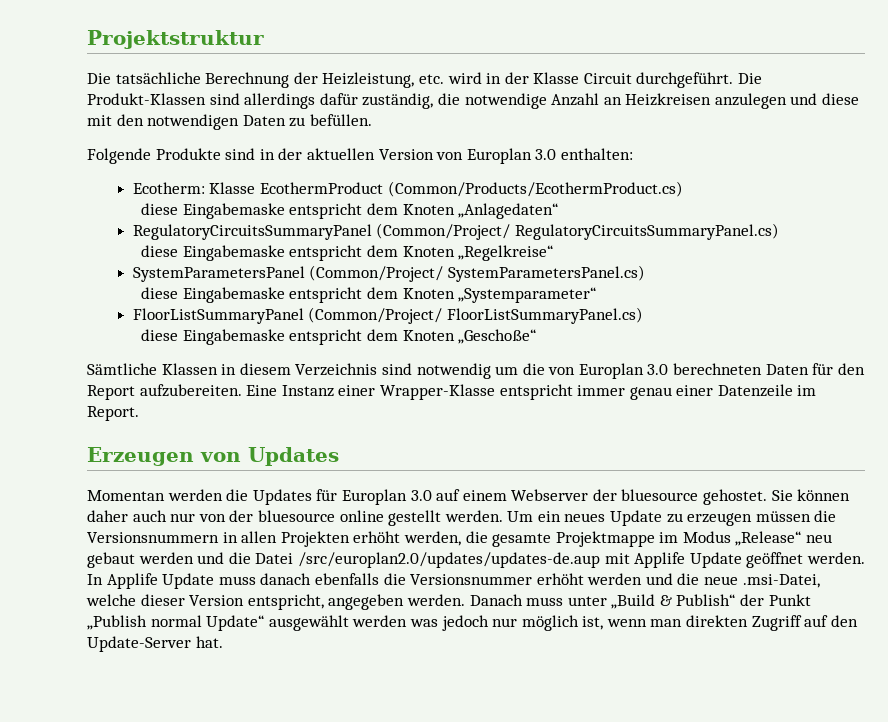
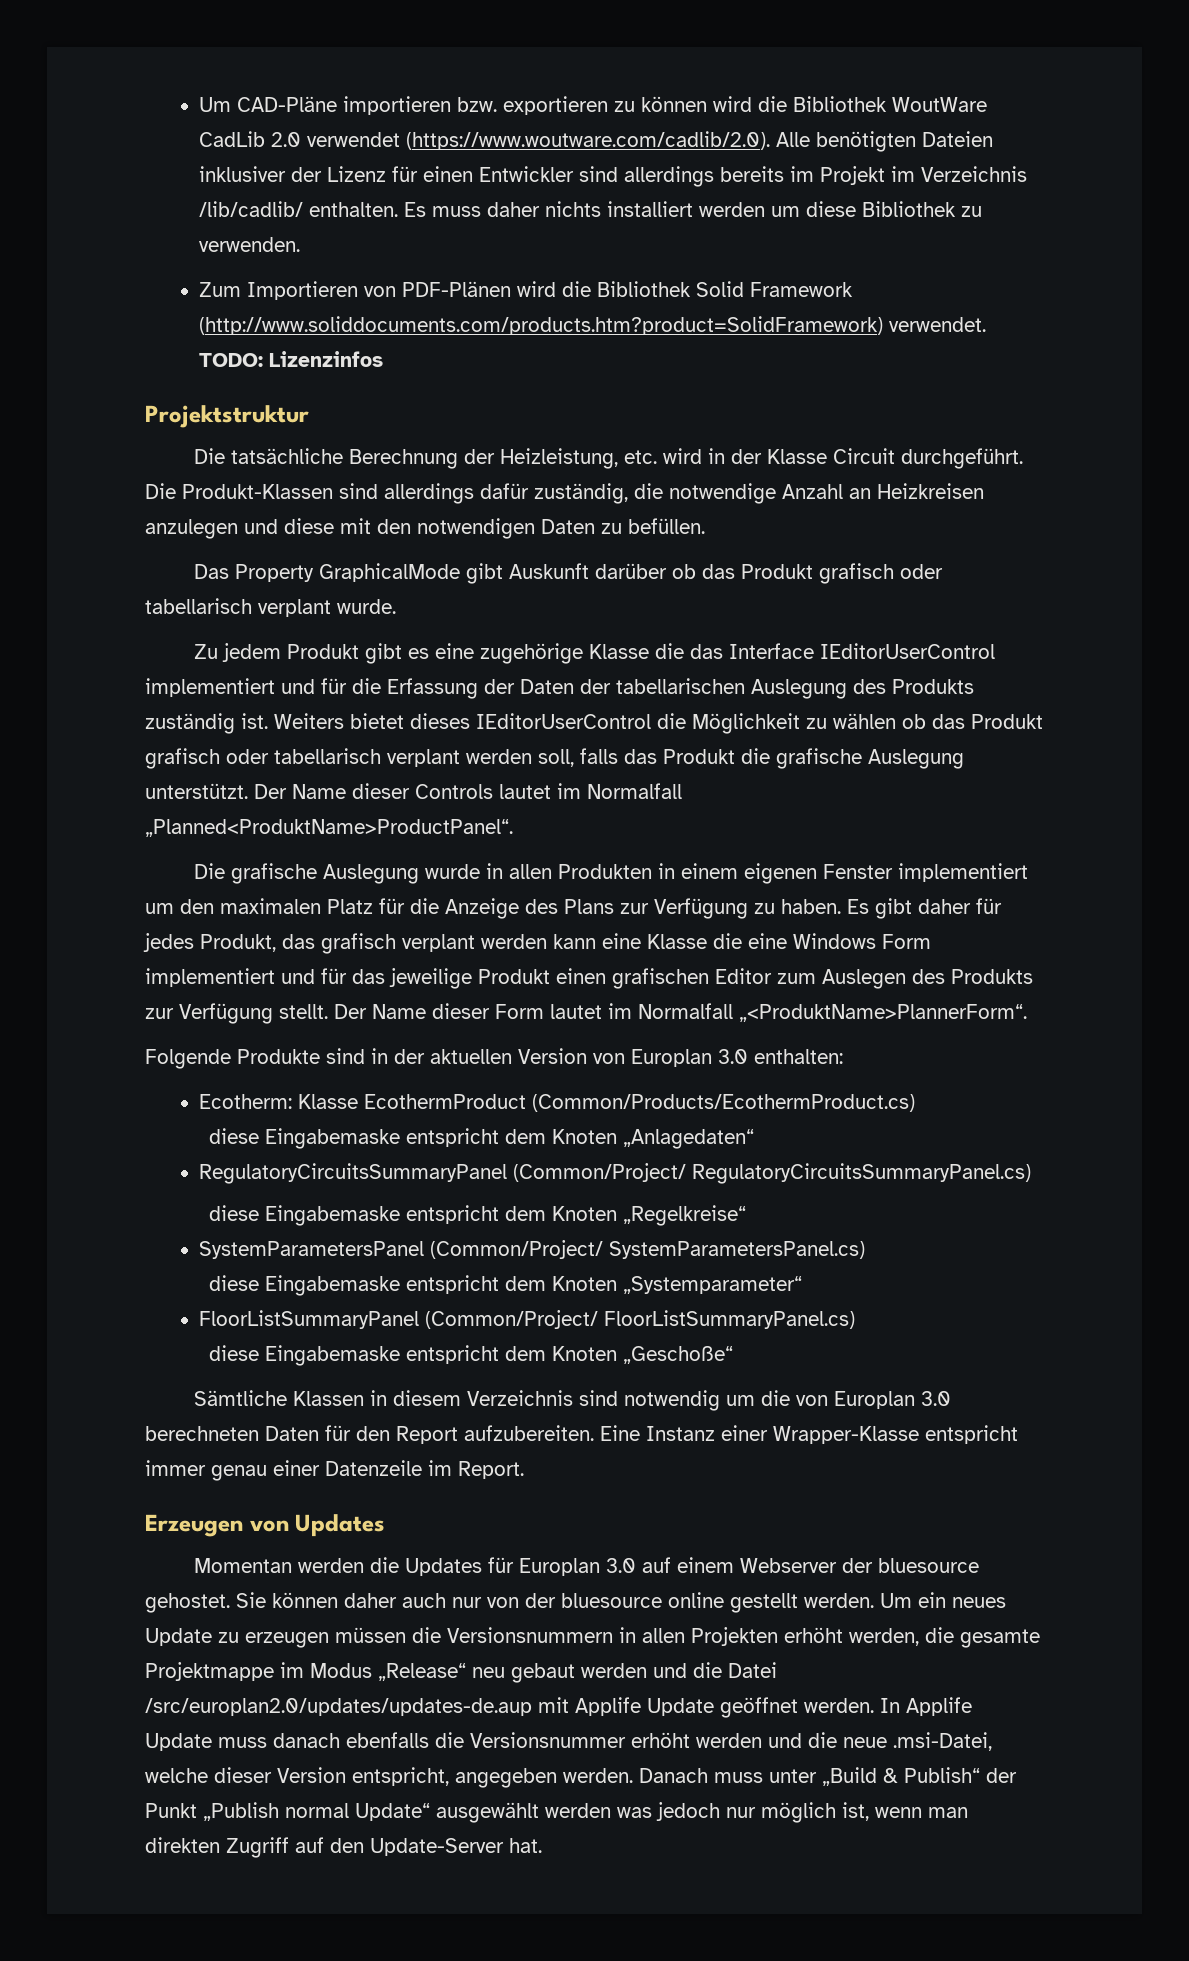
(87, 39) none -> [199,96,988,115] [199,131,994,152] [199,166,1028,187] [199,201,983,217] [199,237,301,252] [199,281,854,300] [199,316,987,335] [199,351,384,367] Um CAD-Pläne importieren bzw. exportieren zu können wird die Bibliothek WoutWare CadLib 2.0 verwendet (https://www.woutware.com/cadlib/2.0). Alle benötigten Dateien inklusiver der Lizenz für einen Entwickler sind allerdings bereits im Projekt im Verzeichnis /lib/cadlib/ enthalten. Es muss daher nichts installiert werden um diese Bibliothek zu verwenden. // Zum Importieren von PDF-Plänen wird die Bibliothek Solid Framework (http://www.soliddocuments.com/products.htm?product=SolidFramework) verwendet. TODO: Lizenzinfos //
(372, 120) none -> [193,563,943,584] [145,598,396,617] [193,643,995,664] [145,678,974,699] [145,713,1043,734] [145,748,964,769] [145,783,682,799] [145,819,513,837] [193,863,1028,884] [145,898,1002,919] [143,933,931,954] [145,968,1033,989] [145,1003,1027,1024] // Das Property GraphicalMode gibt Auskunft darüber ob das Produkt grafisch oder tabellarisch verplant wurde. // Zu jedem Produkt gibt es eine zugehörige Klasse die das Interface IEditorUserControl implementiert und für die Erfassung der Daten der tabellarischen Auslegung des Produkts zuständig ist. Weiters bietet dieses IEditorUserControl die Möglichkeit zu wählen ob das Produkt grafisch oder tabellarisch verplant werden soll, falls das Produkt die grafische Auslegung unterstützt. Der Name dieser Controls lautet im Normalfall „Planned<ProduktName>ProductPanel“. // Die grafische Auslegung wurde in allen Produkten in einem eigenen Fenster implementiert um den maximalen Platz für die Anzeige des Plans zur Verfügung zu haben. Es gibt daher für jedes Produkt, das grafisch verplant werden kann eine Klasse die eine Windows Form implementiert und für das jeweilige Produkt einen grafischen Editor zum Auslegen des Produkts zur Verfügung stellt. Der Name dieser Form lautet im Normalfall „<ProduktName>PlannerForm“.

